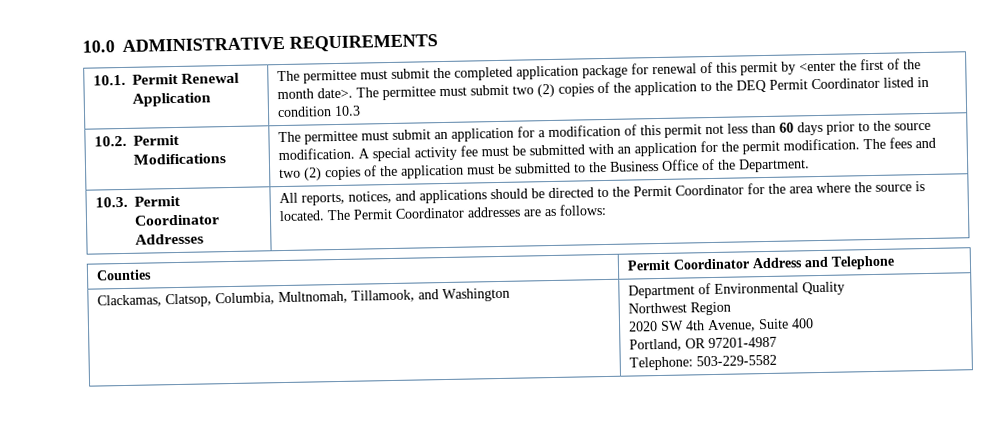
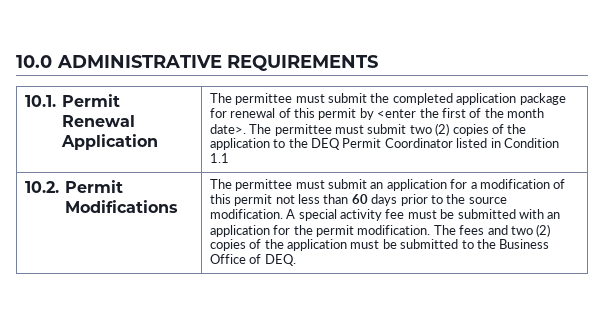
[276,105,361,118] condition 10.3 -> [503,138,559,148] [209,153,229,163] Condition 1.1
[716,158,810,173] [94,195,181,208] [133,214,220,226] [134,233,204,245] [278,181,925,206] [278,203,606,222] [95,269,152,281] [626,255,895,271] [96,287,510,308] [627,281,845,299] [627,301,731,316] [627,318,814,333] [628,336,777,352] [628,354,777,371] the Department. // 10.3. Permit Coordinator Addresses | All reports, notices, and applications should be directed to the Permit Coordinator for the area where the source is located. The Permit Coordinator addresses are as follows: // Counties | Permit Coordinator Address and Telephone // Clackamas, Clatsop, Columbia, Multnomah, Tillamook, and Washington | Department of Environmental Quality // Northwest Region // 2020 SW 4th Avenue, Suite 400 // Portland, OR 97201-4987 // Telephone: 503-229-5582 -> [264,254,296,266] DEQ.

